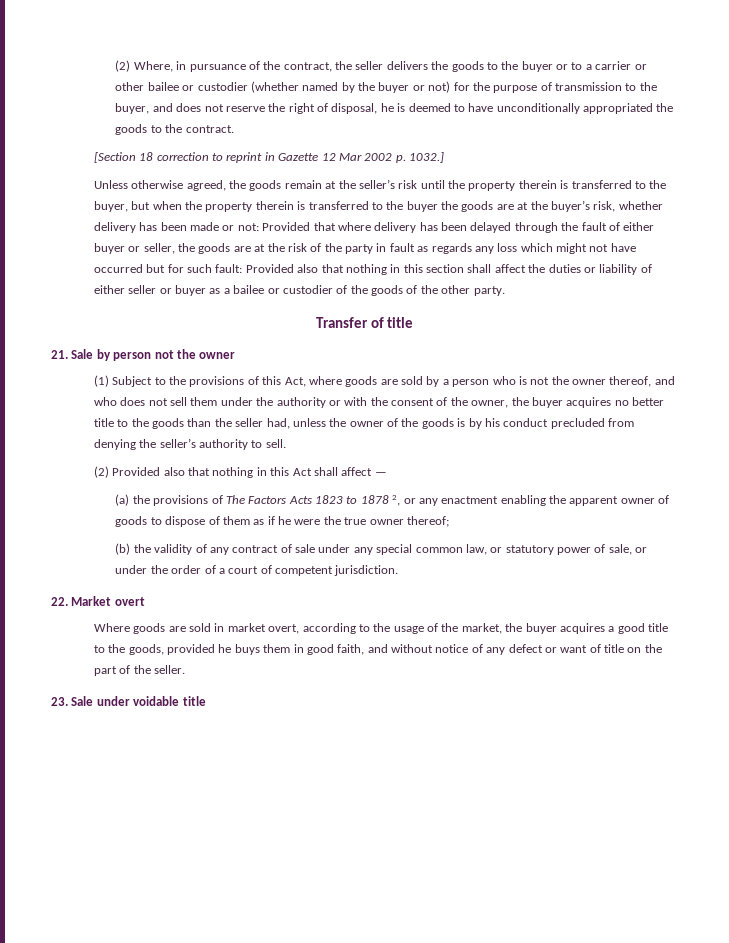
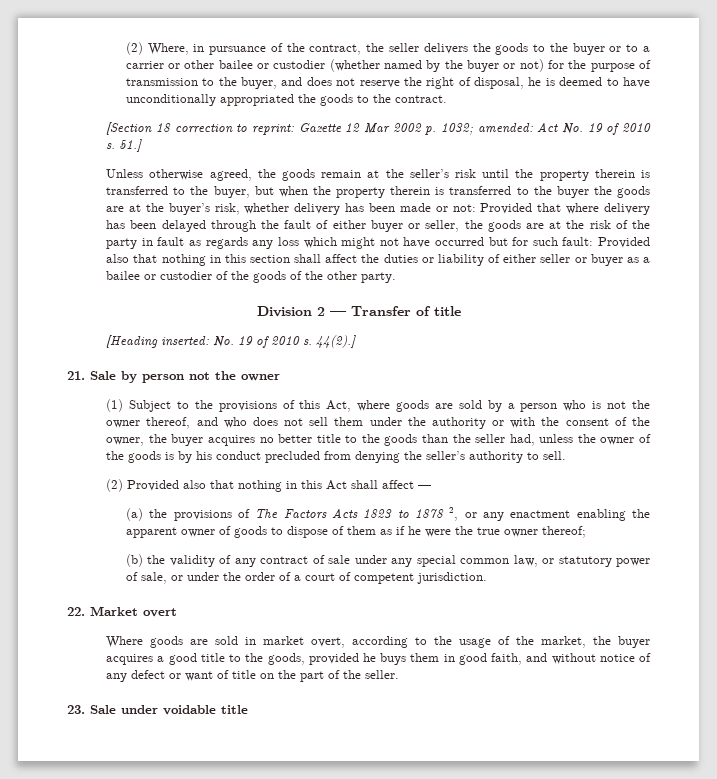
[226,152,275,163] reprint in -> [251,124,294,135] reprint:
[409,152,445,163] 1032.] -> [440,122,652,135] [106,139,143,152] 1032; amended: Act No. 19 of 2010 s. 51.]
(505, 291) none -> [256,306,347,317] Division 2 —
(414, 322) none -> [106,335,357,348] // [Heading inserted: No. 19 of 2010 s. 44(2).]

